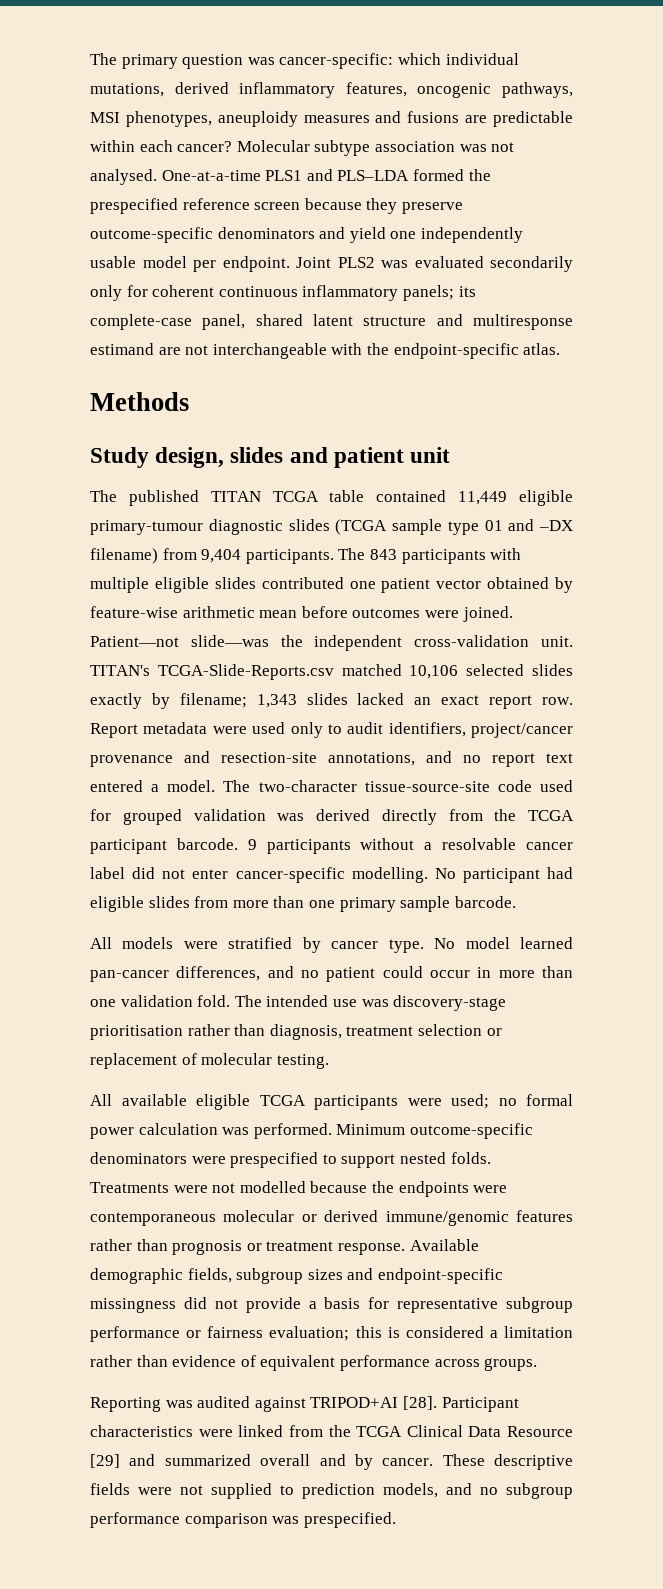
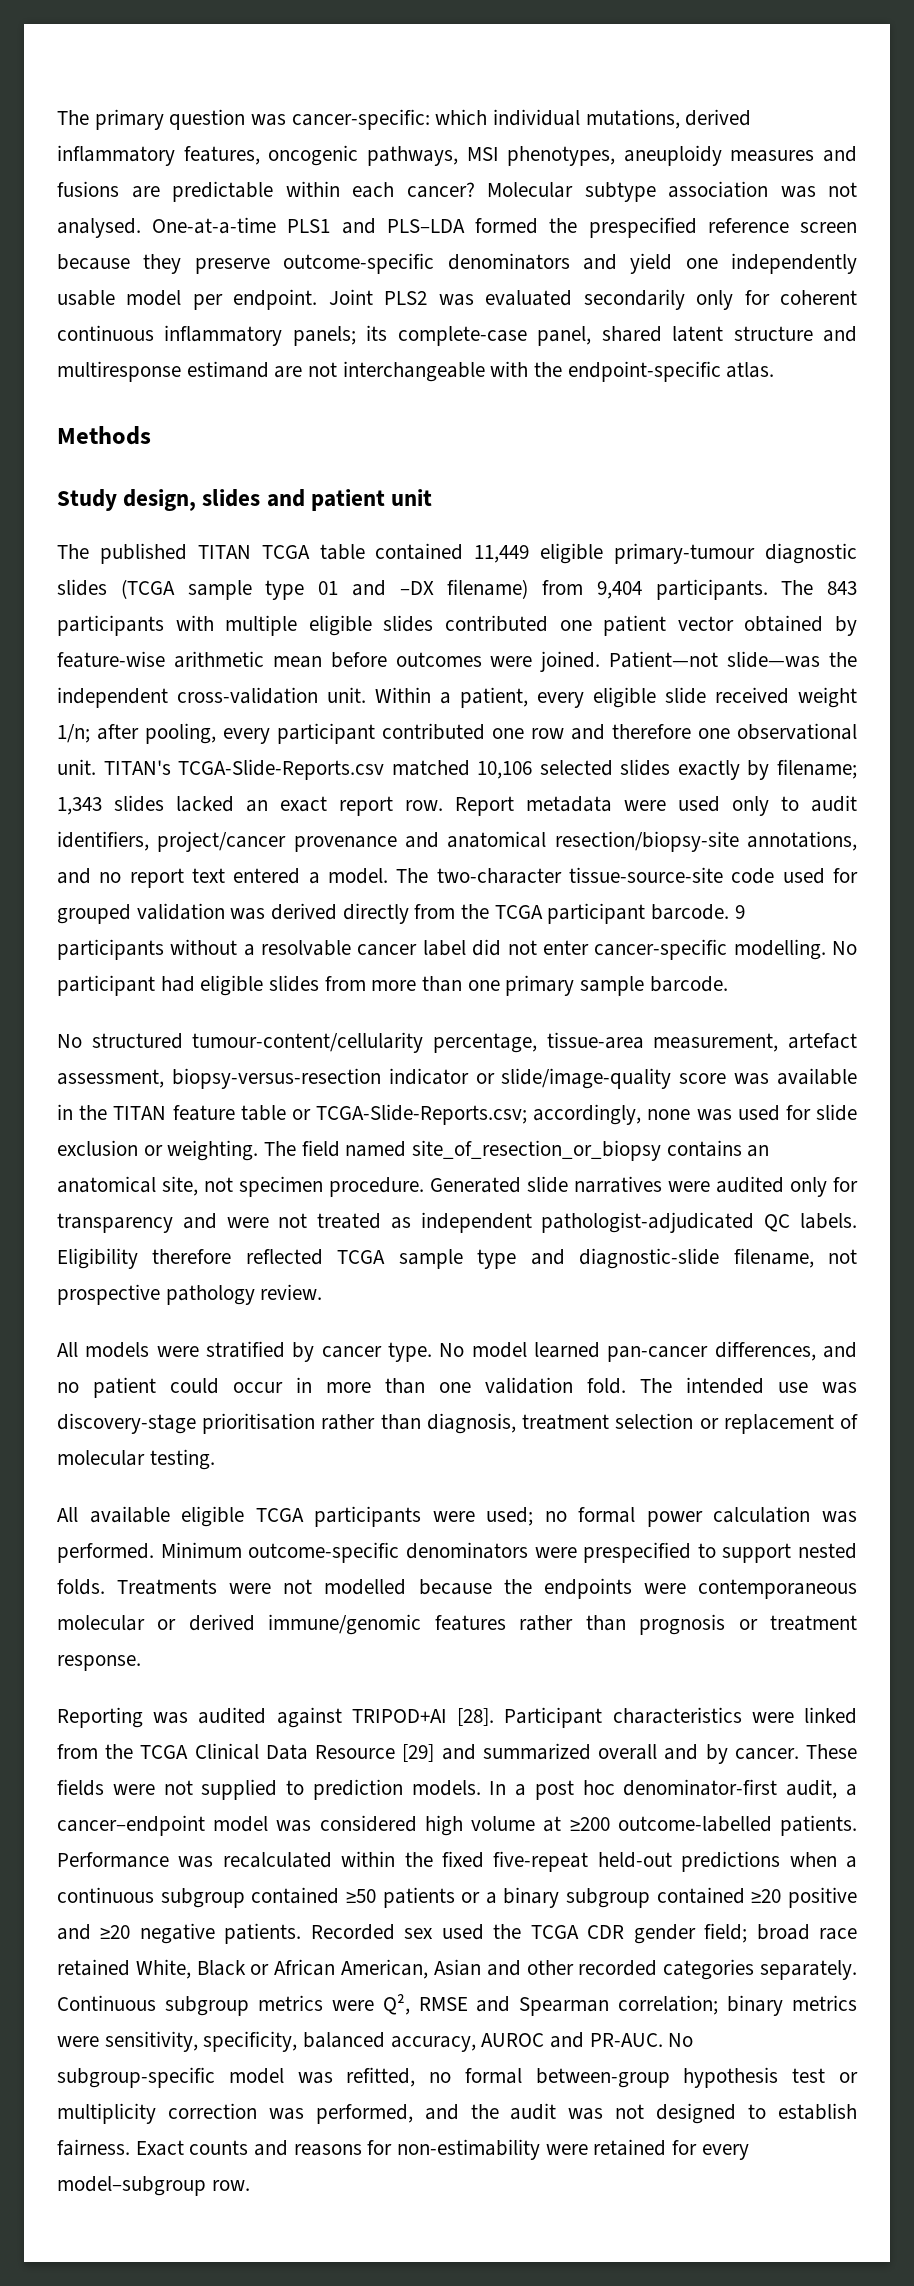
(573, 641) none -> [375,687,857,708] [57,723,857,744] [57,759,96,775] Within a patient, every eligible slide received weight 1/n; after pooling, every participant contributed one row and therefore one observational unit.
[221,752,317,763] resection-site -> [447,831,739,852] anatomical resection/biopsy-site
(516, 902) none -> [57,1032,857,1053] [57,1068,858,1089] [57,1104,857,1125] [57,1140,770,1161] [57,1176,858,1197] [57,1212,857,1233] [57,1248,858,1269] [57,1284,323,1305] // No structured tumour-content/cellularity percentage, tissue-area measurement, artefact assessment, biopsy-versus-resection indicator or slide/image-quality score was available in the TITAN feature table or TCGA-Slide-Reports.csv; accordingly, none was used for slide exclusion or weighting. The field named site_of_resection_or_biopsy contains an anatomical site, not specimen procedure. Generated slide narratives were audited only for transparency and were not treated as independent pathologist-adjudicated QC labels. Eligibility therefore reflected TCGA sample type and diagnostic-slide filename, not prospective pathology review.
[409,1239,479,1251] [90,1268,503,1284] [90,1297,573,1313] [90,1326,573,1342] [90,1355,538,1371] Available demographic fields, subgroup sizes and endpoint-specific missingness did not provide a basis for representative subgroup performance or fairness evaluation; this is considered a limitation rather than evidence of equivalent performance across groups. -> (141, 1663) none
[494,1454,573,1470] descriptive -> (858, 1751) none
[383,1483,573,1499] [90,1512,396,1528] models, and no subgroup performance comparison was prespecified. -> [411,1779,857,1800] [57,1815,857,1836] [57,1851,857,1872] [57,1887,857,1908] [57,1923,857,1944] [57,1959,858,1980] [57,1994,857,2016] [57,2031,694,2052] [57,2067,859,2088] [57,2103,857,2124] [57,2139,749,2160] [57,2176,250,2196] models. In a post hoc denominator-first audit, a cancer–endpoint model was considered high volume at ≥200 outcome-labelled patients. Performance was recalculated within the fixed five-repeat held-out predictions when a continuous subgroup contained ≥50 patients or a binary subgroup contained ≥20 positive and ≥20 negative patients. Recorded sex used the TCGA CDR gender field; broad race retained White, Black or African American, Asian and other recorded categories separately. Continuous subgroup metrics were Q², RMSE and Spearman correlation; binary metrics were sensitivity, specificity, balanced accuracy, AUROC and PR-AUC. No subgroup-specific model was refitted, no formal between-group hypothesis test or multiplicity correction was performed, and the audit was not designed to establish fairness. Exact counts and reasons for non-estimability were retained for every model–subgroup row.

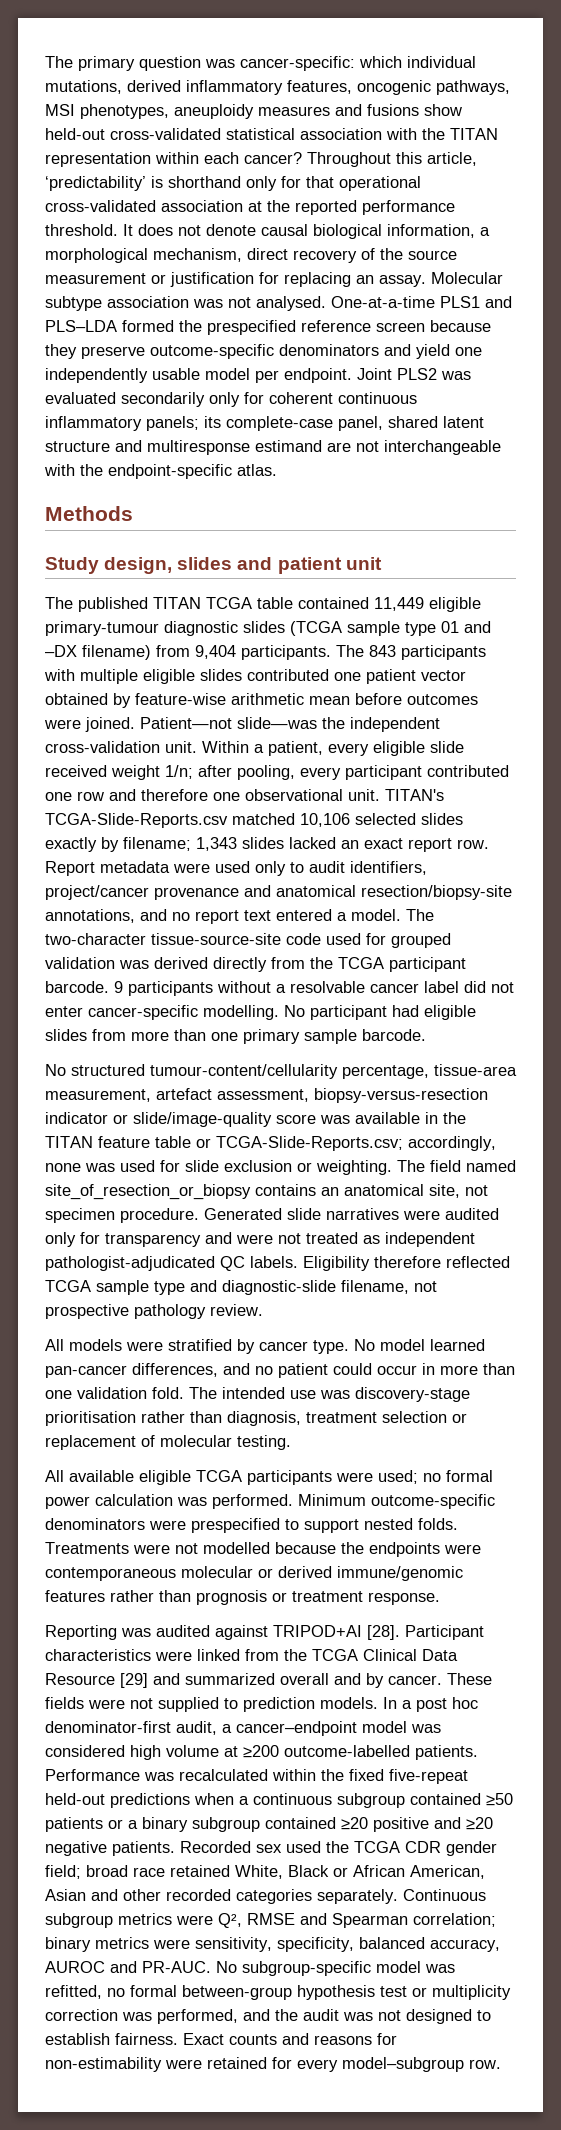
[131,181,475,202] are predictable within each cancer? -> [424,104,462,116] [45,128,498,140] [45,152,477,167] [45,176,421,191] [45,200,455,215] [45,224,490,239] [45,248,457,263] [45,272,426,287] show held-out cross-validated statistical association with the TITAN representation within each cancer? Throughout this article, ‘predictability’ is shorthand only for that operational cross-validated association at the reported performance threshold. It does not denote causal biological information, a morphological mechanism, direct recovery of the source measurement or justification for replacing an assay.

